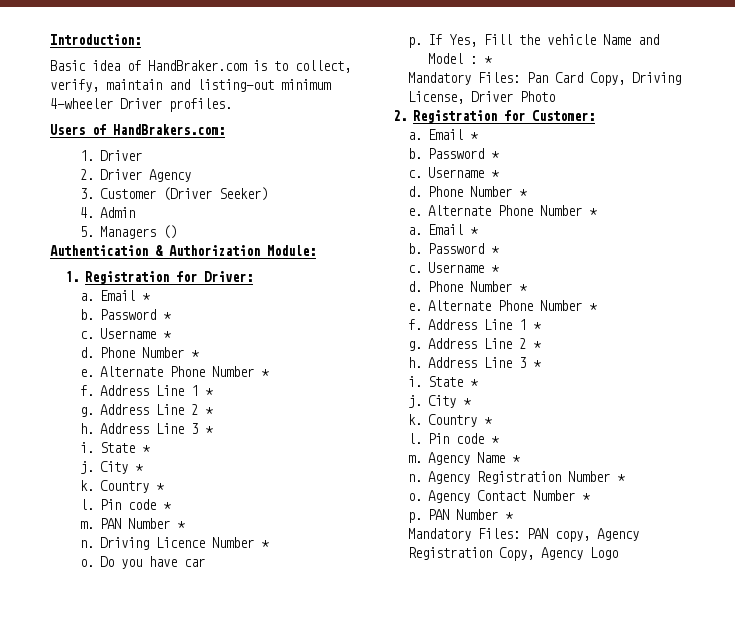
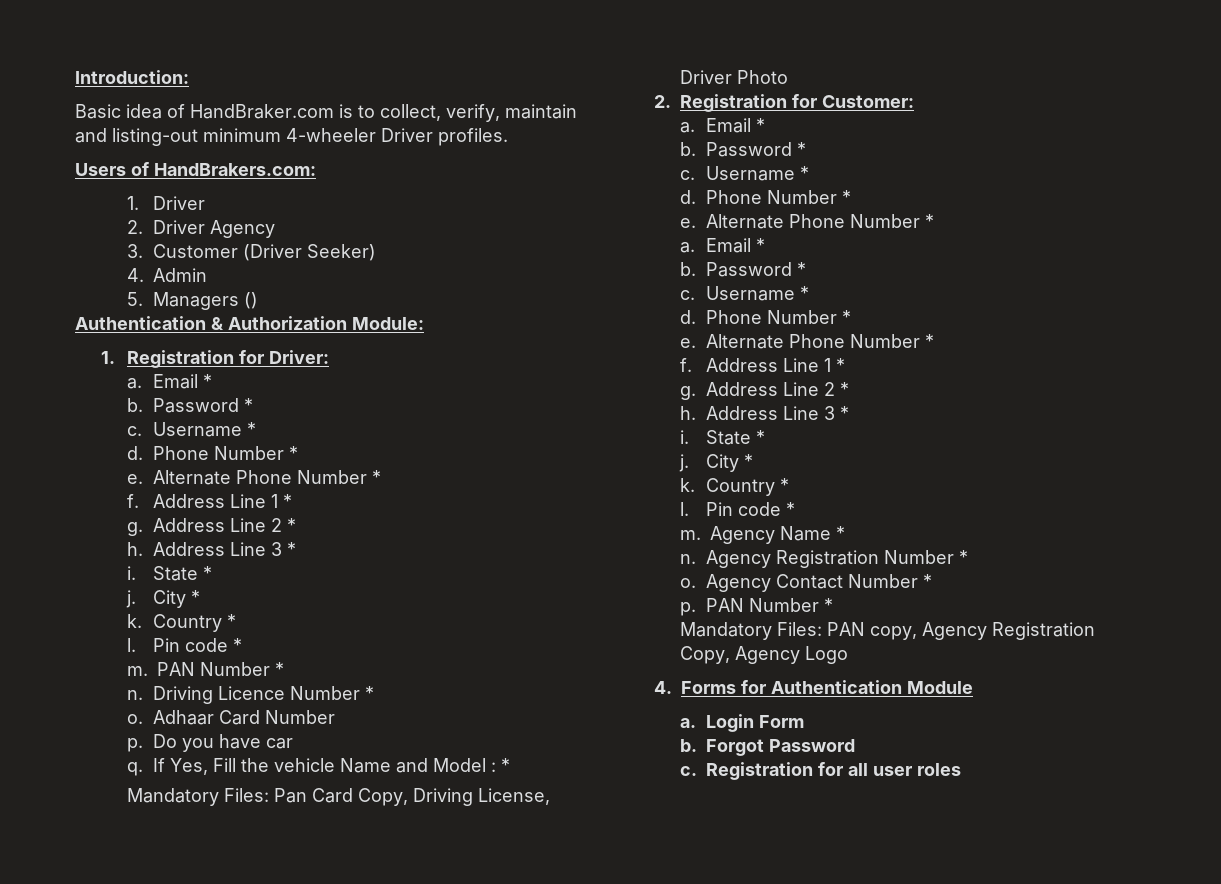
(95, 563) none -> [152,710,335,725] [126,738,143,752] Adhaar Card Number // p.
[408,37,423,48] p. -> [126,762,143,776] q.
(619, 553) none -> [653,680,973,694] [679,714,804,732] [679,739,855,756] [679,762,961,780] // 4. Forms for Authentication Module // a. Login Form // b. Forgot Password // c. Registration for all user roles

